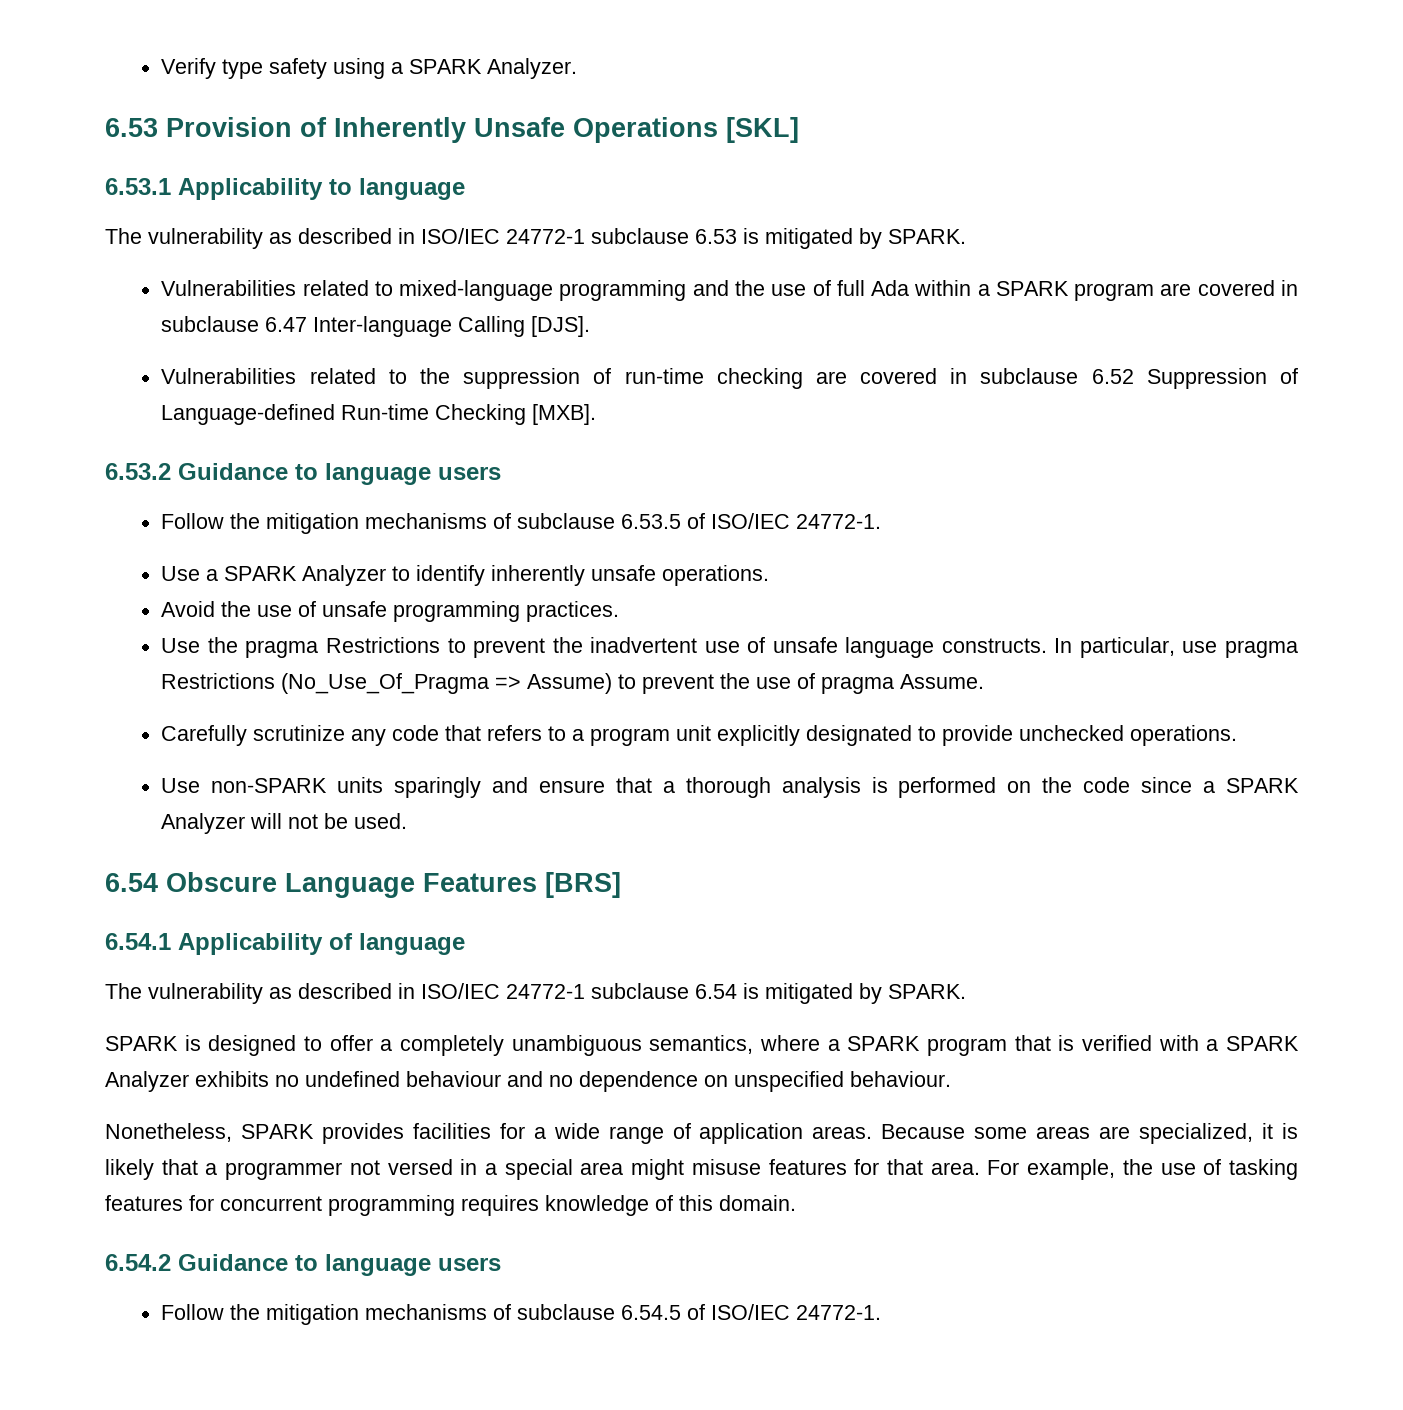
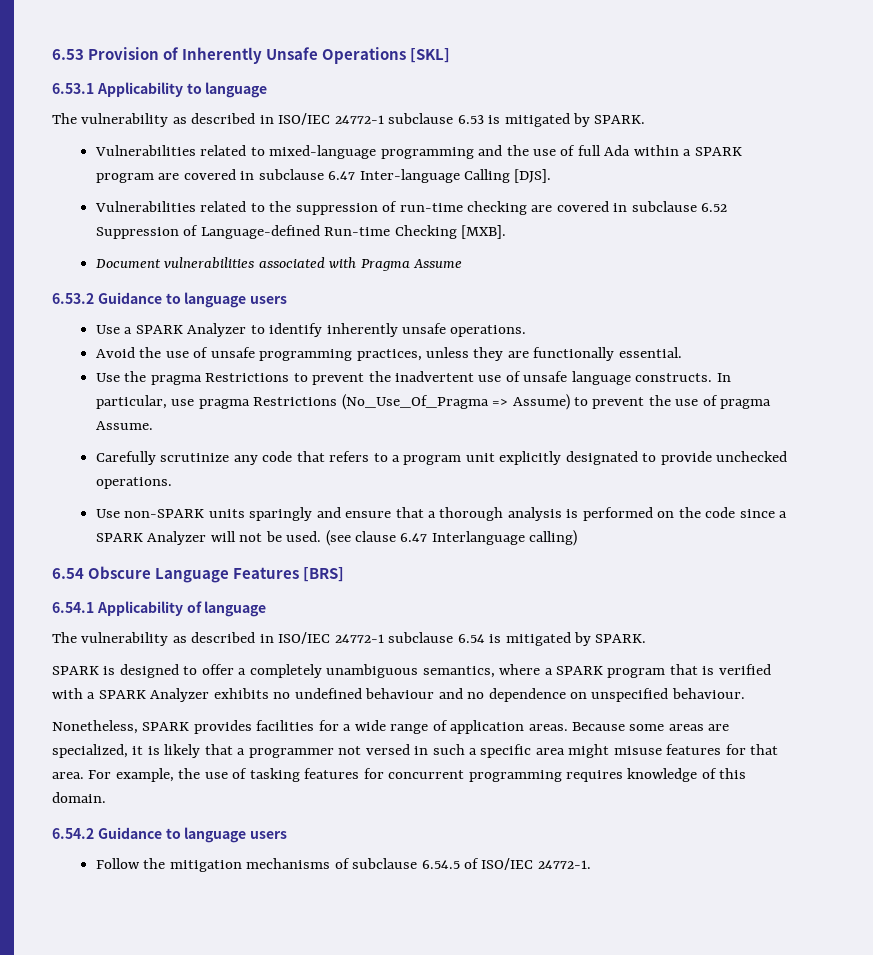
[161,58,578,79] Verify type safety using a SPARK Analyzer. // -> (52, 54) none
(597, 414) none -> [95,257,463,271] // Document vulnerabilities associated with Pragma Assume
[161,513,882,534] // Follow the mitigation mechanisms of subclause 6.53.5 of ISO/IEC 24772-1. -> (288, 300) none
[526,601,620,622] practices. -> [356,347,682,361] practices, unless they are functionally essential.
(408, 821) none -> [325,530,578,546] (see clause 6.47 Interlanguage calling)
[485,1159,573,1180] a special -> [432,744,532,758] such a specific

